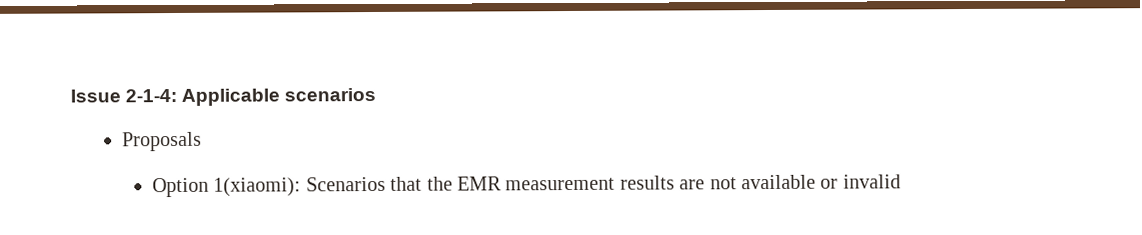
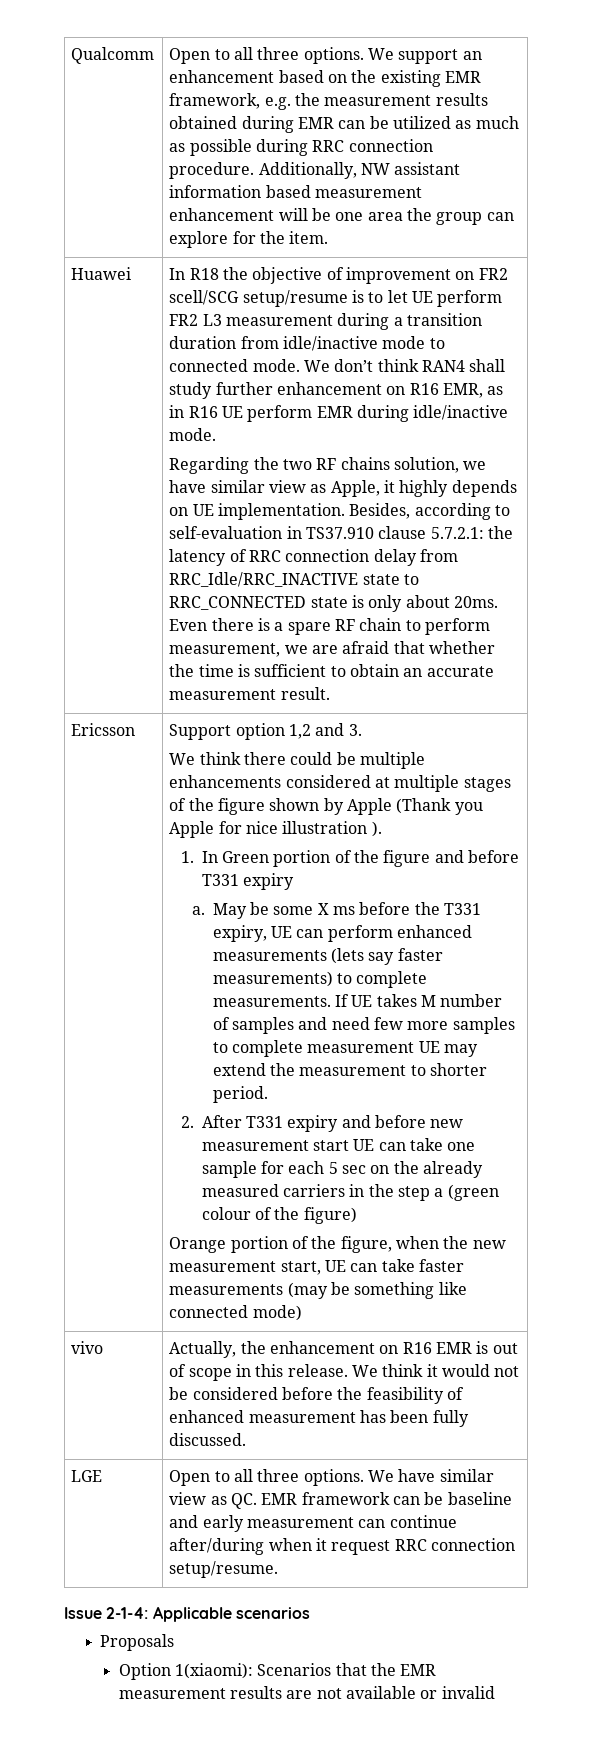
(70, 96) none -> [71,47,155,64] [169,47,482,64] [169,70,482,87] [169,93,488,110] [169,116,519,133] [169,139,433,156] [169,162,461,179] [169,185,423,198] [169,208,514,225] [169,231,329,248] [71,267,132,280] [169,267,508,284] [169,290,503,307] [169,313,483,330] [169,336,445,351] [169,359,506,372] [169,382,504,399] [169,405,509,422] [169,428,217,441] [169,457,487,474] [169,480,517,497] [169,503,511,520] [169,526,514,539] [169,549,459,566] [169,572,420,587] [169,595,499,612] [169,618,491,635] [169,641,496,657] [169,664,494,677] [169,687,330,700] [71,723,136,736] [169,723,362,740] [169,752,426,769] [169,775,511,792] [169,798,483,815] [169,821,382,838] [180,850,519,867] [201,873,294,890] [191,902,481,919] [212,925,473,942] [212,948,443,965] [212,971,428,988] [212,994,503,1007] [212,1017,515,1034] [212,1040,479,1057] [212,1063,488,1076] [212,1086,268,1103] [180,1115,464,1132] [201,1138,476,1151] [201,1161,483,1178] [201,1184,499,1201] [201,1207,357,1224] [169,1236,506,1253] [169,1259,465,1275] [169,1282,467,1299] [169,1305,302,1321] [71,1341,104,1354] [169,1341,518,1358] [169,1364,520,1381] [169,1387,465,1404] [169,1410,469,1427] [169,1433,247,1446] [71,1470,103,1482] [169,1469,494,1486] [169,1492,512,1509] [169,1515,457,1532] [169,1538,516,1555] [169,1561,279,1578] Qualcomm | Open to all three options. We support an enhancement based on the existing EMR framework, e.g. the measurement results obtained during EMR can be utilized as much as possible during RRC connection procedure. Additionally, NW assistant information based measurement enhancement will be one area the group can explore for the item. // Huawei | In R18 the objective of improvement on FR2 scell/SCG setup/resume is to let UE perform FR2 L3 measurement during a transition duration from idle/inactive mode to connected mode. We don’t think RAN4 shall study further enhancement on R16 EMR, as in R16 UE perform EMR during idle/inactive mode. // Regarding the two RF chains solution, we have similar view as Apple, it highly depends on UE implementation. Besides, according to self-evaluation in TS37.910 clause 5.7.2.1: the latency of RRC connection delay from RRC_Idle/RRC_INACTIVE state to RRC_CONNECTED state is only about 20ms. Even there is a spare RF chain to perform measurement, we are afraid that whether the time is sufficient to obtain an accurate measurement result. // Ericsson | Support option 1,2 and 3. // We think there could be multiple enhancements considered at multiple stages of the figure shown by Apple (Thank you Apple for nice illustration ). // 1. In Green portion of the figure and before T331 expiry // a. May be some X ms before the T331 expiry, UE can perform enhanced measurements (lets say faster measurements) to complete measurements. If UE takes M number of samples and need few more samples to complete measurement UE may extend the measurement to shorter period. // 2. After T331 expiry and before new measurement start UE can take one sample for each 5 sec on the already measured carriers in the step a (green colour of the figure) // Orange portion of the figure, when the new measurement start, UE can take faster measurements (may be something like connected mode) // vivo | Actually, the enhancement on R16 EMR is out of scope in this release. We think it would not be considered before the feasibility of enhanced measurement has been fully discussed. // LGE | Open to all three options. We have similar view as QC. EMR framework can be baseline and early measurement can continue after/during when it request RRC connection setup/resume. //

